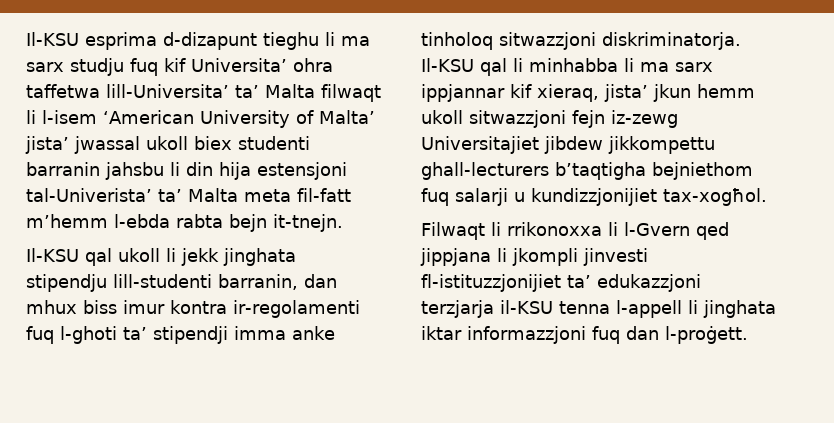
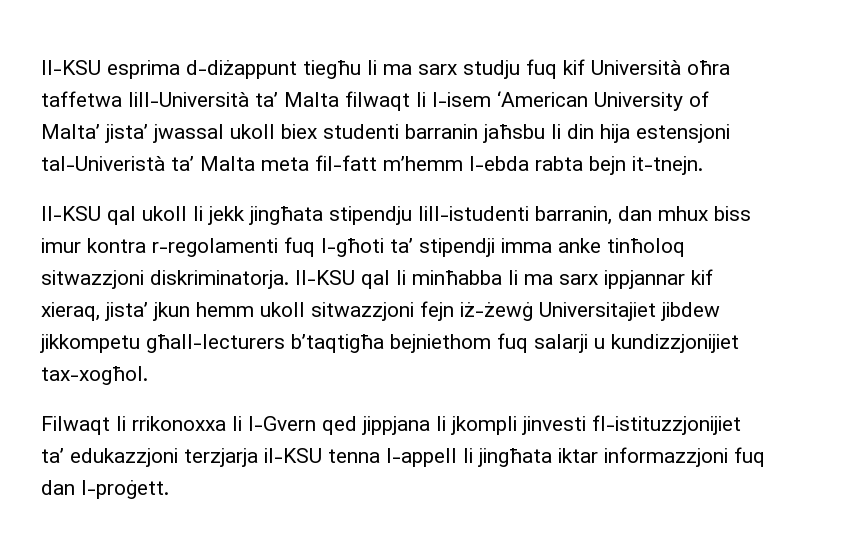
[163,32,319,50] d-dizapunt tieghu -> [186,60,361,79] d-diżappunt tiegħu
[191,58,333,72] [26,84,229,98] Universita’ ohra taffetwa lill-Universita’ -> [591,60,730,75] [41,91,249,107] Università oħra taffetwa lill-Università
[105,162,164,180] jahsbu -> [483,124,545,143] jaħsbu
[26,188,152,202] tal-Univerista’ -> [41,156,165,171] tal-Univeristà
[223,248,296,266] [26,274,212,292] jinghata stipendju lill-studenti -> [249,206,529,225] jingħata stipendju lill-istudenti
[233,300,360,318] [26,326,117,344] ir-regolamenti fuq l-ghoti -> [152,237,384,257] r-regolamenti fuq l-għoti
[421,32,493,50] tinholoq -> [607,238,685,257] tinħoloq
[529,58,618,72] minhabba -> [412,270,502,285] minħabba
[611,110,678,128] iz-zewg -> [460,302,533,321] iż-żewġ
[608,136,715,154] [421,162,646,180] jikkompettu ghall-lecturers b’taqtigha -> [40,334,384,353] jikkompetu għall-lecturers b’taqtigħa
[703,300,776,318] jinghata -> [478,448,552,467] jingħata

